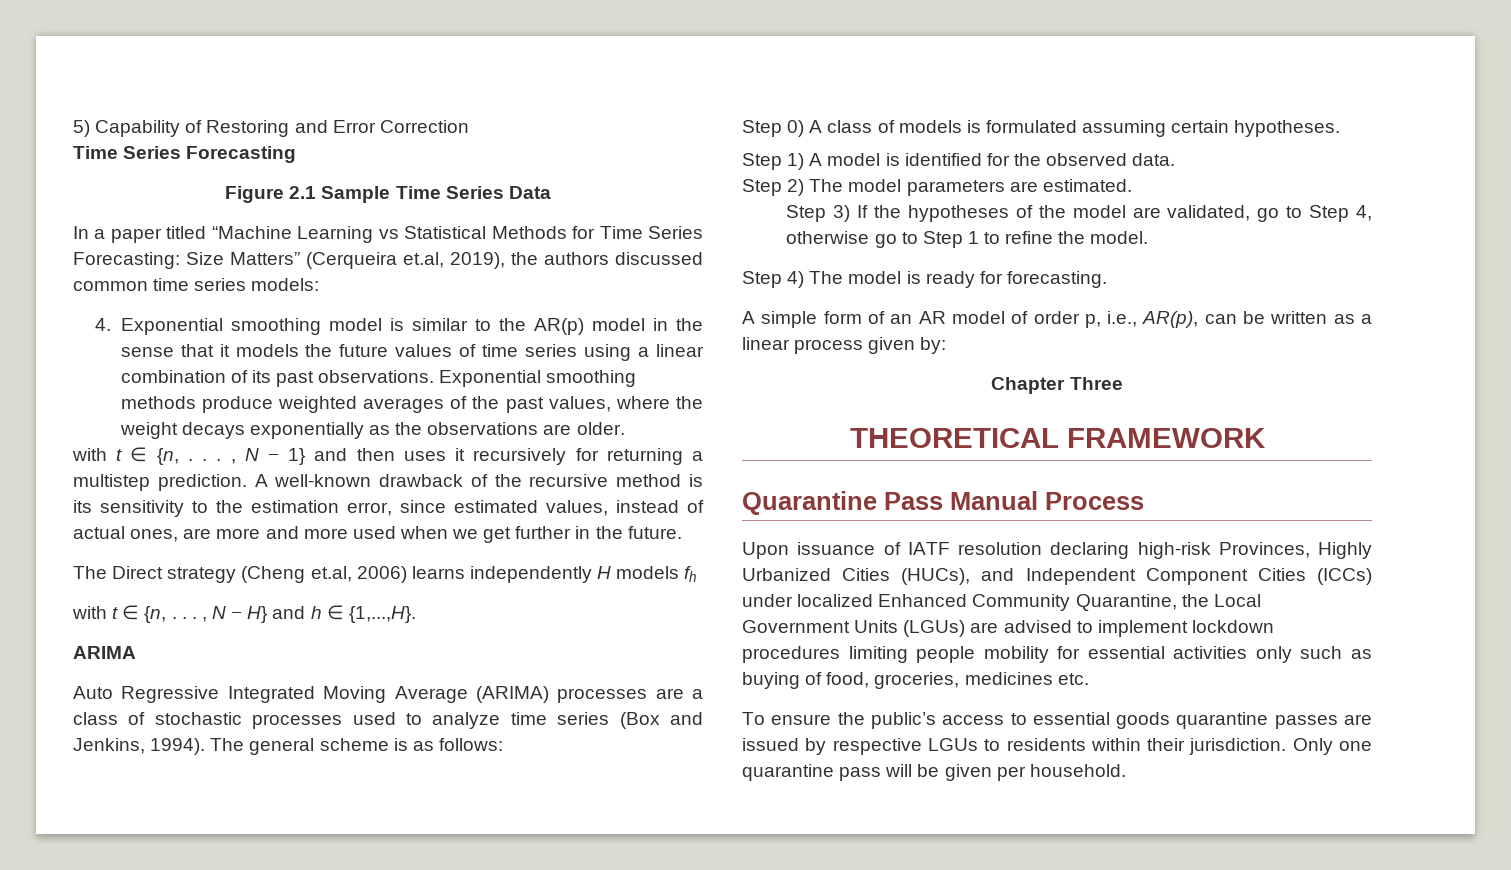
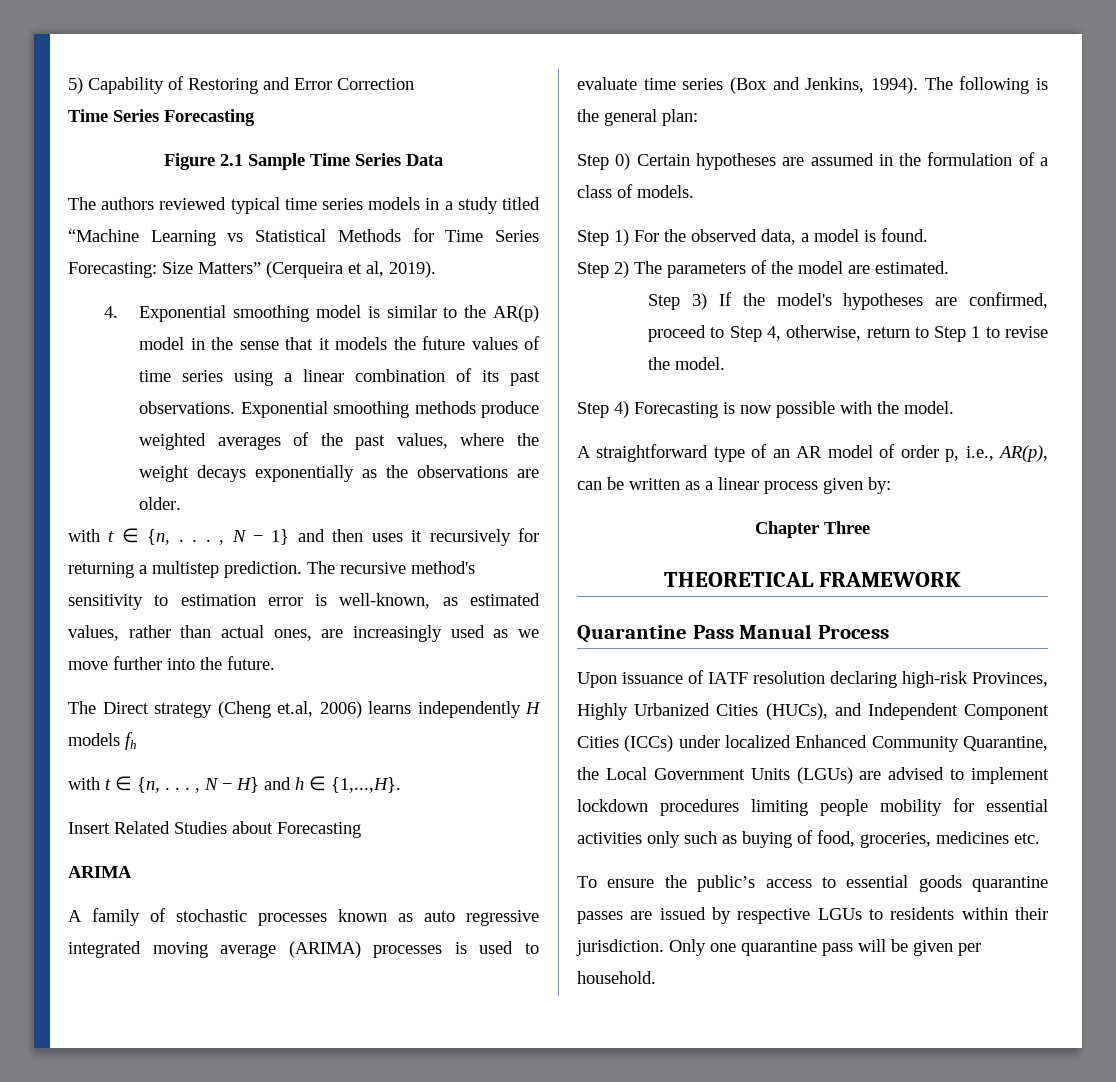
[73,226,162,243] In a paper -> [68,197,498,214] The authors reviewed typical time series models in a study
[403,252,703,269] [73,278,320,291] et.al, 2019), the authors discussed common time series models: -> [348,261,436,278] et al, 2019).
[254,474,703,487] [73,500,704,517] [73,526,591,543] A well-known drawback of the recursive method is its sensitivity to the estimation error, since estimated values, instead of actual ones, are more and more used when we get further in -> [307,561,475,574] [68,593,540,610] [68,625,539,642] [68,656,195,670] The recursive method's sensitivity to estimation error is well-known, as estimated values, rather than actual ones, are increasingly used as we move further into
[73,646,136,659] [73,686,703,703] [73,712,343,729] ARIMA // Auto Regressive Integrated Moving Average (ARIMA) processes are a class of stochastic processes -> [68,821,361,838] [68,866,132,878] [68,908,539,926] [68,941,467,958] Insert Related Studies about Forecasting // ARIMA // A family of stochastic processes known as auto regressive integrated moving average (ARIMA) processes is
[432,712,501,729] analyze -> [577,77,637,90] evaluate
[249,738,503,755] [742,120,1341,137] [742,153,1176,170] general scheme is as follows: // Step 0) A class of models is formulated assuming certain hypotheses. // Step 1) A model is identified for the observed data. -> [959,76,1048,94] [577,109,698,126] [577,152,1048,170] [577,184,694,198] [577,228,928,246] following is the general plan: // Step 0) Certain hypotheses are assumed in the formulation of a class of models. // Step 1) For the observed data, a model is found.
[848,179,1005,196] model parameters -> [667,260,843,278] parameters of the model
[907,205,1280,222] hypotheses of the model are validated, go -> [776,292,1048,310] [648,325,707,342] model's hypotheses are confirmed, proceed
[786,231,897,248] otherwise go -> [786,325,910,341] otherwise, return
[1005,231,1054,244] refine -> [1004,326,1048,338] revise
[809,271,1107,288] [742,311,862,328] The model is ready for forecasting. // A simple form -> [634,401,954,418] [577,444,745,462] Forecasting is now possible with the model. // A straightforward type

